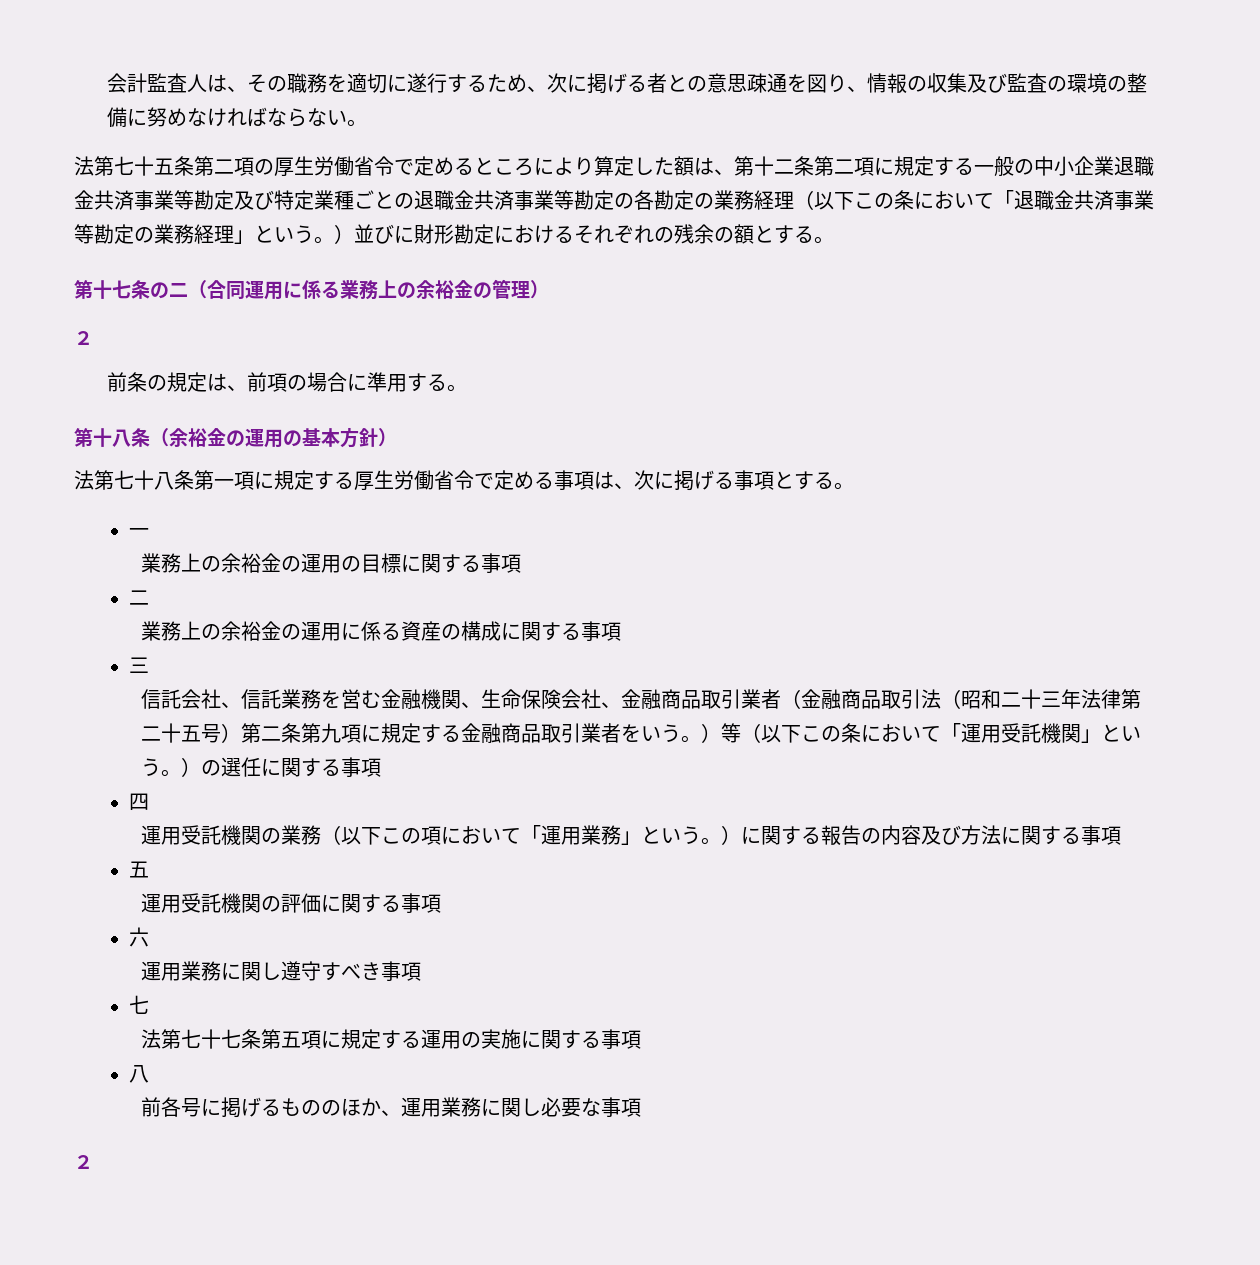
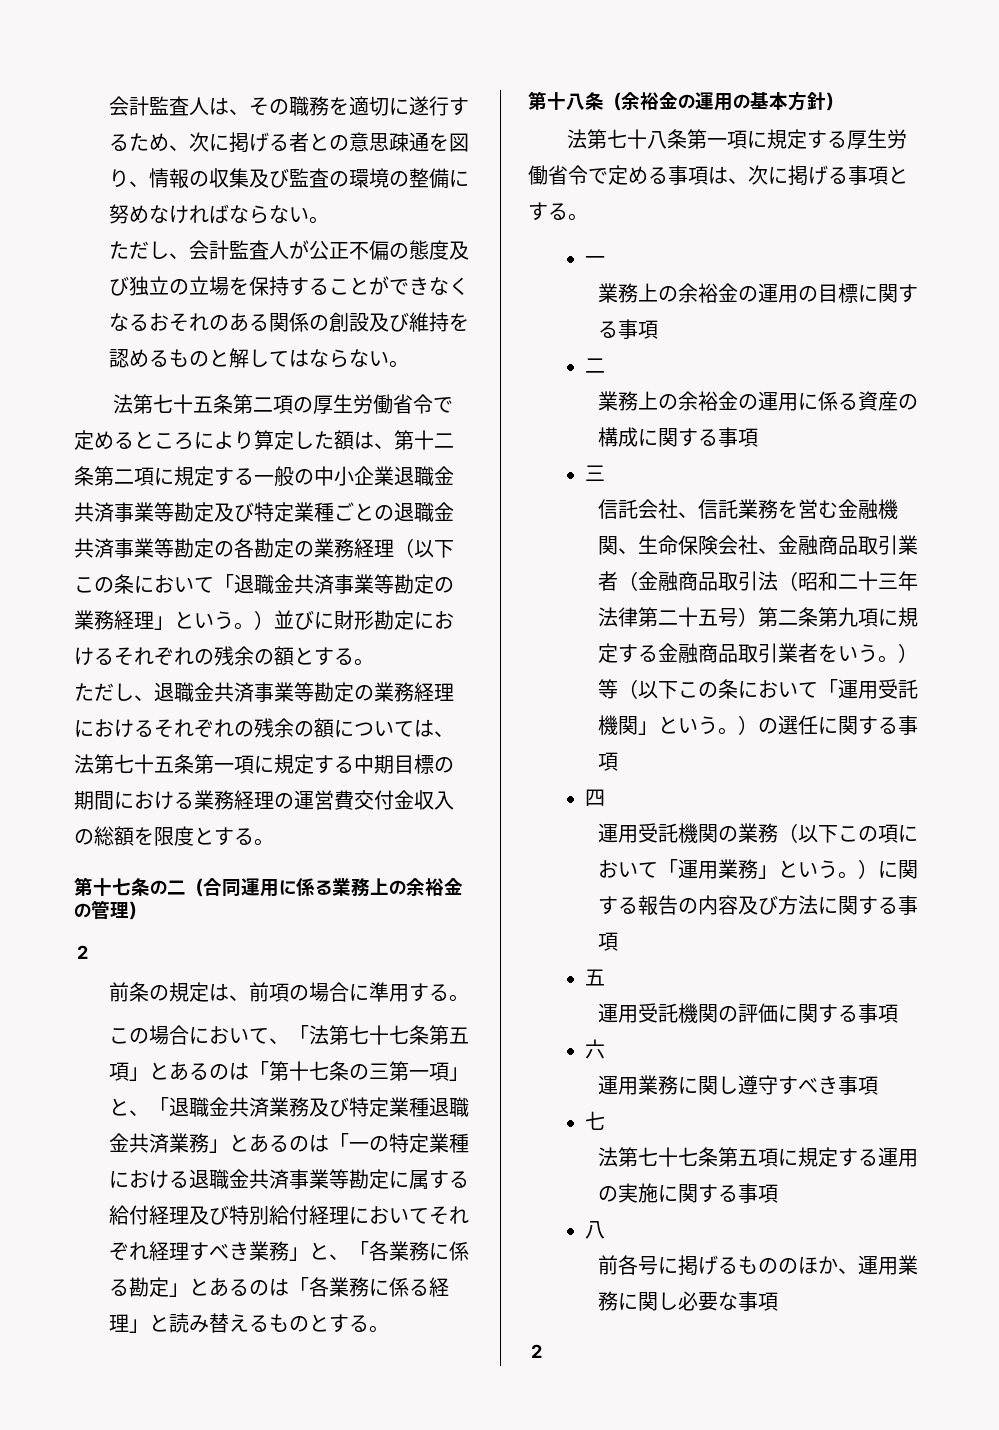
(368, 123) none -> [109,240,470,261] [109,276,470,296] [109,312,470,332] [109,348,410,368] // ただし、会計監査人が公正不偏の態度及び独立の立場を保持することができなくなるおそれのある関係の創設及び維持を認めるものと解してはならない。
(834, 240) none -> [74,682,454,702] [74,718,454,738] [74,754,454,774] [74,790,454,810] [74,826,274,846] // ただし、退職金共済事業等勘定の業務経理におけるそれぞれの残余の額については、法第七十五条第一項に規定する中期目標の期間における業務経理の運営費交付金収入の総額を限度とする。
(468, 388) none -> [109,1025,470,1045] [109,1061,470,1081] [109,1097,470,1117] [109,1133,470,1153] [109,1169,470,1190] [109,1205,470,1225] [109,1241,470,1261] [109,1277,450,1297] [109,1313,390,1333] // この場合において、「法第七十七条第五項」とあるのは「第十七条の三第一項」と、「退職金共済業務及び特定業種退職金共済業務」とあるのは「一の特定業種における退職金共済事業等勘定に属する給付経理及び特別給付経理においてそれぞれ経理すべき業務」と、「各業務に係る勘定」とあるのは「各業務に係る経理」と読み替えるものとする。

